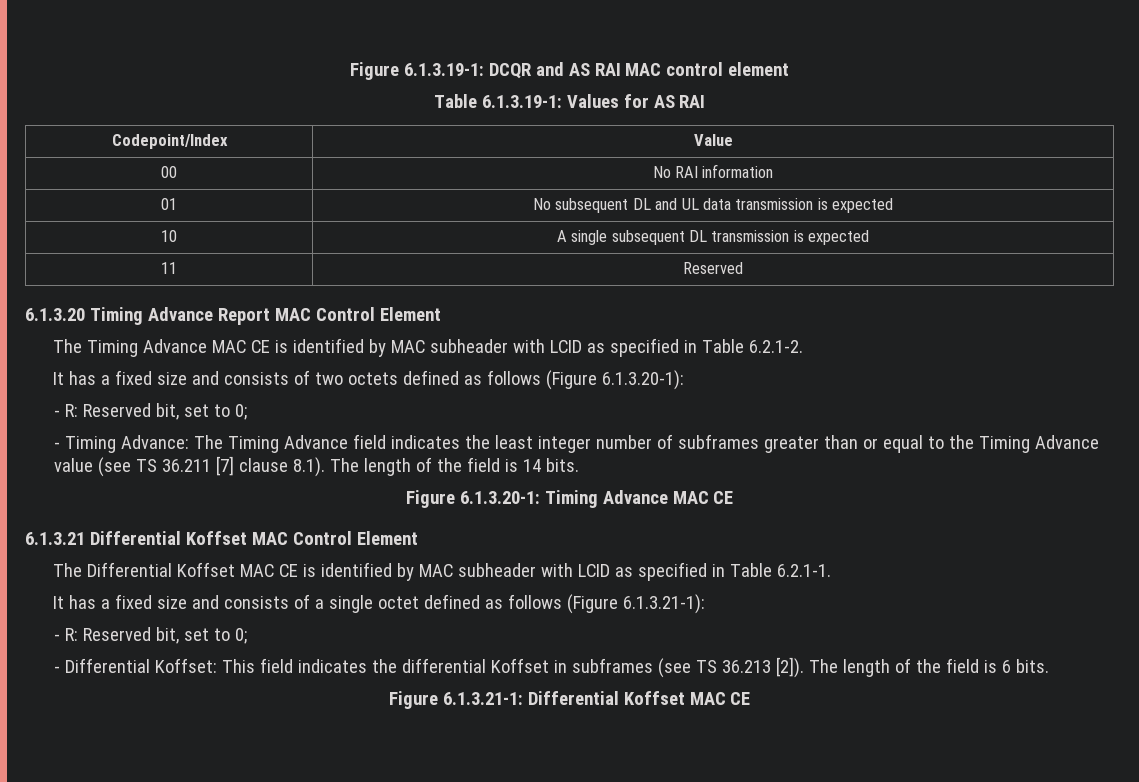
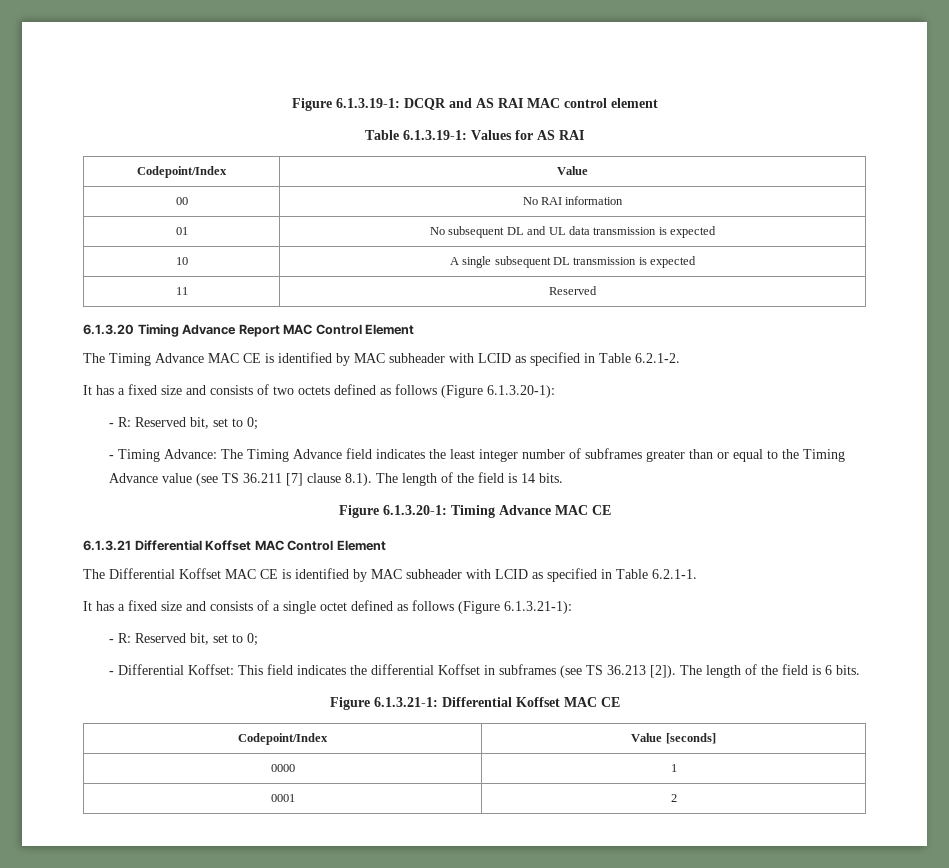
(751, 698) none -> [238,733,328,745] [631,733,716,744] [270,764,295,772] [670,764,677,772] [270,794,295,802] [670,794,677,802] // Codepoint/Index | Value [seconds] // 0000 | 1 // 0001 | 2

